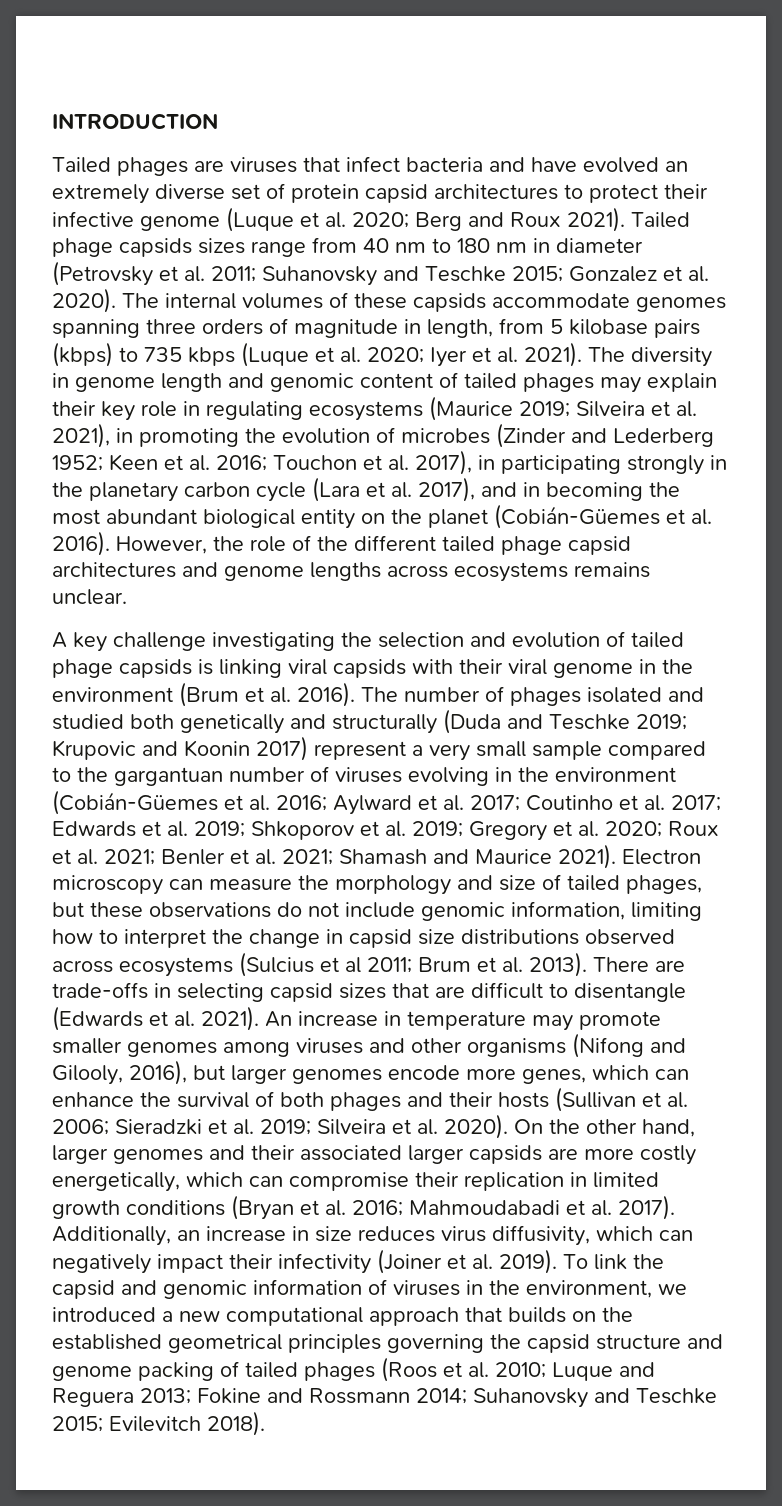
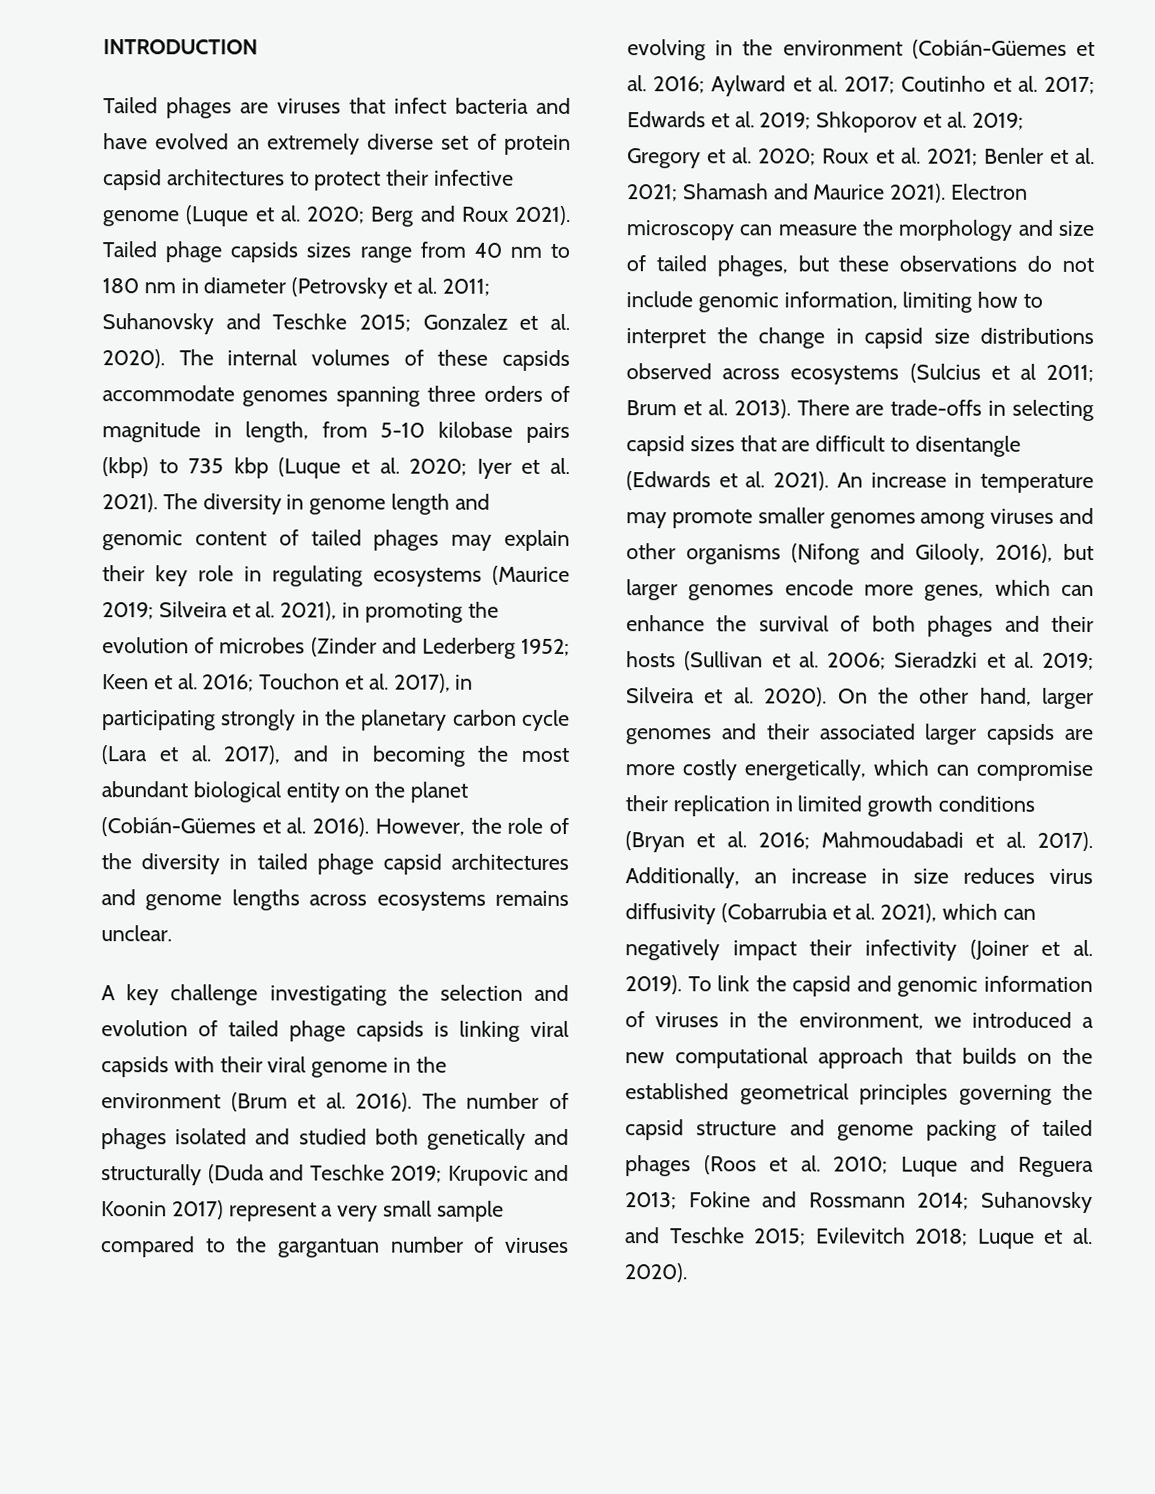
[550,319,563,334] 5 -> [380,422,426,438] 5-10
[52,342,113,367] (kbps) -> [102,457,149,479] (kbp)
[188,347,235,366] kbps -> [233,457,269,479] kbp
[354,535,436,551] different -> [141,853,248,875] diversity in
[492,1225,590,1246] diffusivity, -> [625,903,938,925] diffusivity (Cobarrubia et al. 2021),
[207,1411,265,1436] 2018). -> [915,1227,1093,1249] [624,1263,688,1283] 2018; Luque et al. 2020).

